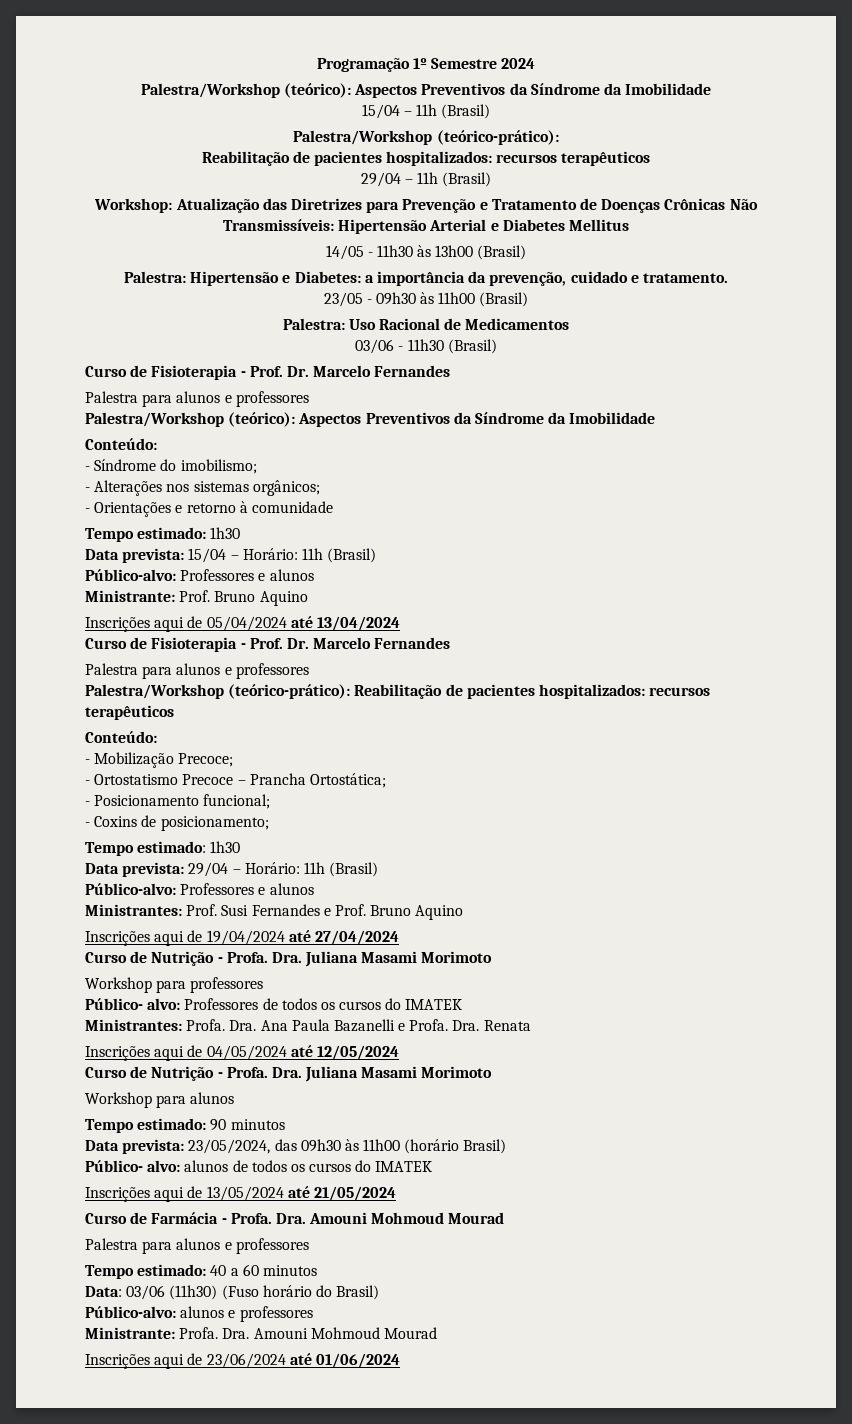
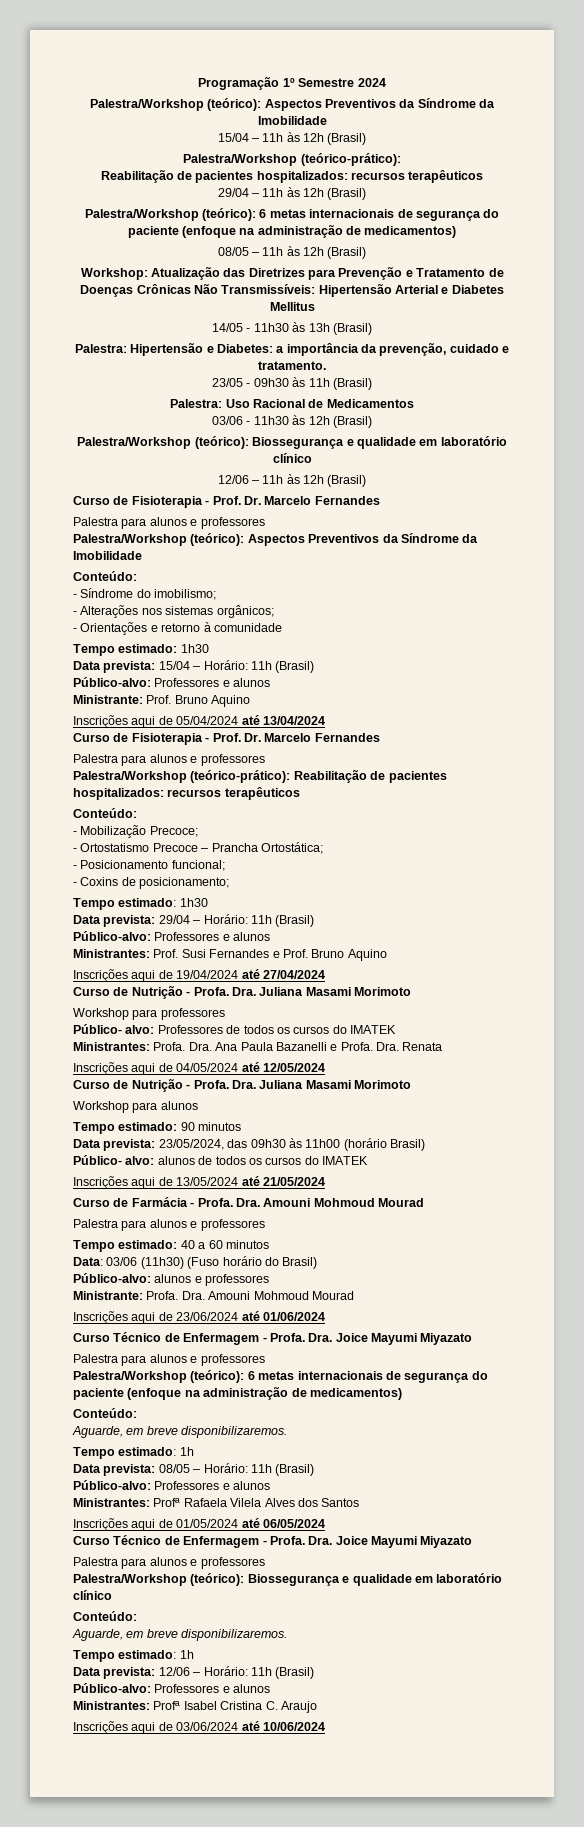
(438, 110) none -> [286,132,325,142] às 12h
(439, 178) none -> [286,187,367,200] [84,208,500,221] [127,225,457,238] [217,246,325,256] às 12h (Brasil) // Palestra/Workshop (teórico): 6 metas internacionais de segurança do paciente (enfoque na administração de medicamentos) // 08/05 – 11h às 12h
[435,245,474,257] 13h00 -> [308,323,330,332] 13h
[438,292,476,304] 11h00 -> [308,378,330,387] 11h
(444, 345) none -> [292,415,372,428] [77,436,507,449] [272,453,312,463] [217,474,325,484] às 12h (Brasil) // Palestra/Workshop (teórico): Biossegurança e qualidade em laboratório clínico // 12/06 – 11h às 12h
(400, 1360) none -> [73,1332,473,1345] [73,1354,265,1366] [73,1370,488,1383] [73,1387,402,1400] [73,1408,137,1418] [72,1426,288,1438] [73,1447,194,1459] [73,1463,315,1476] [73,1480,271,1490] [73,1498,360,1507] [73,1518,325,1531] [73,1535,473,1548] [73,1557,265,1569] [73,1573,503,1586] [73,1590,112,1600] [73,1611,137,1621] [72,1629,288,1641] [73,1650,194,1662] [73,1666,315,1679] [73,1683,271,1693] [73,1701,317,1713] [73,1721,325,1734] // Curso Técnico de Enfermagem - Profa. Dra. Joice Mayumi Miyazato // Palestra para alunos e professores // Palestra/Workshop (teórico): 6 metas internacionais de segurança do paciente (enfoque na administração de medicamentos) // Conteúdo: // Aguarde, em breve disponibilizaremos. // Tempo estimado: 1h // Data prevista: 08/05 – Horário: 11h (Brasil) // Público-alvo: Professores e alunos // Ministrantes: Profª Rafaela Vilela Alves dos Santos // Inscrições aqui de 01/05/2024 até 06/05/2024 // Curso Técnico de Enfermagem - Profa. Dra. Joice Mayumi Miyazato // Palestra para alunos e professores // Palestra/Workshop (teórico): Biossegurança e qualidade em laboratório clínico // Conteúdo: // Aguarde, em breve disponibilizaremos. // Tempo estimado: 1h // Data prevista: 12/06 – Horário: 11h (Brasil) // Público-alvo: Professores e alunos // Ministrantes: Profª Isabel Cristina C. Araujo // Inscrições aqui de 03/06/2024 até 10/06/2024

